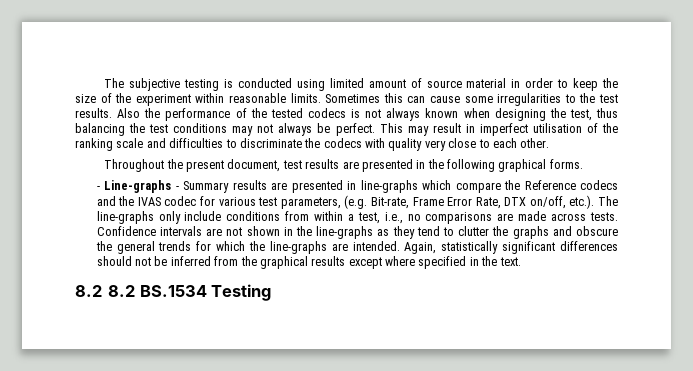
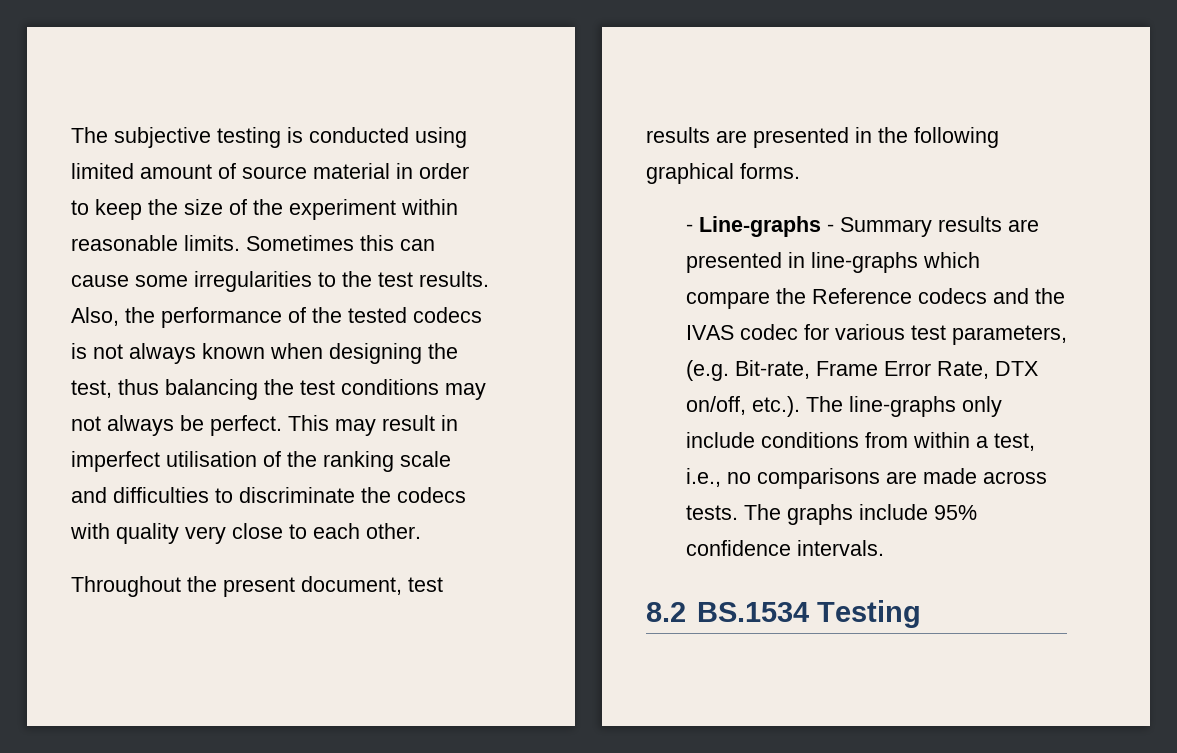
[117,108,141,118] Also -> [71,307,119,326] Also,
[96,226,619,239] [95,241,619,254] [96,256,521,269] [75,285,136,297] Confidence intervals are not shown in the line-graphs as they tend to clutter the graphs and obscure the general trends for which the line-graphs are intended. Again, statistically significant differences should not be inferred from the graphical results except where specified in the text. // 8.2 8.2 -> [743,504,977,525] [685,540,884,556] [646,602,686,622] The graphs include 95% confidence intervals. // 8.2

